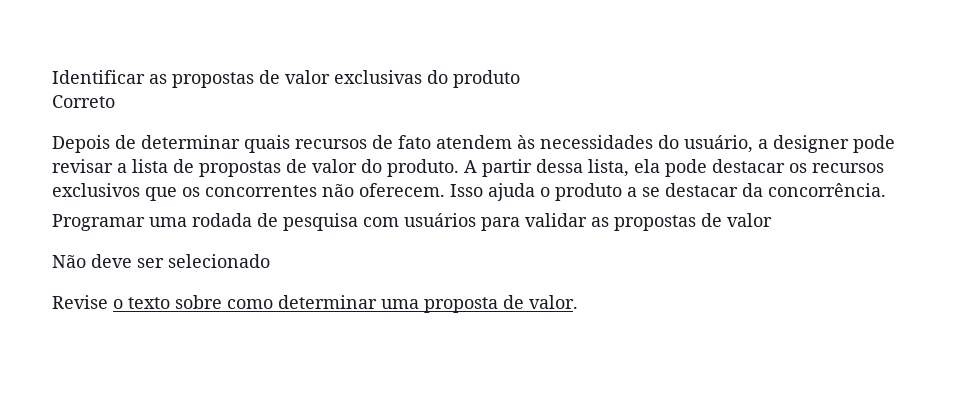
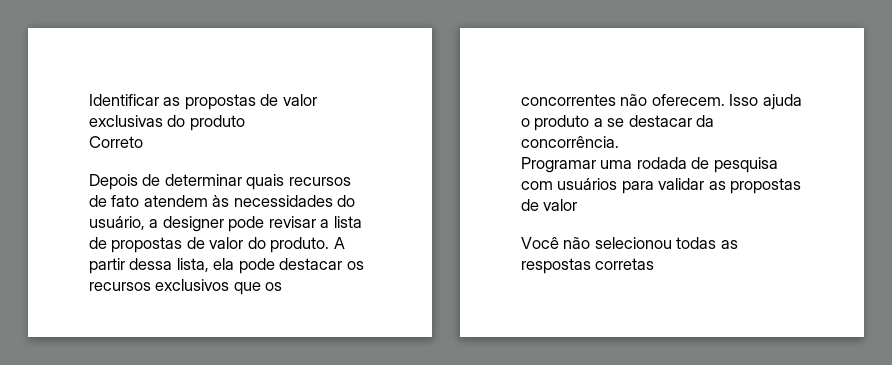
[52,254,270,268] [52,295,578,313] Não deve ser selecionado // Revise o texto sobre como determinar uma proposta de valor. -> [521,237,738,249] [521,258,655,274] Você não selecionou todas as respostas corretas

